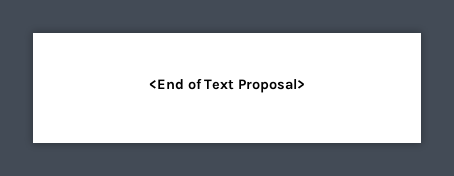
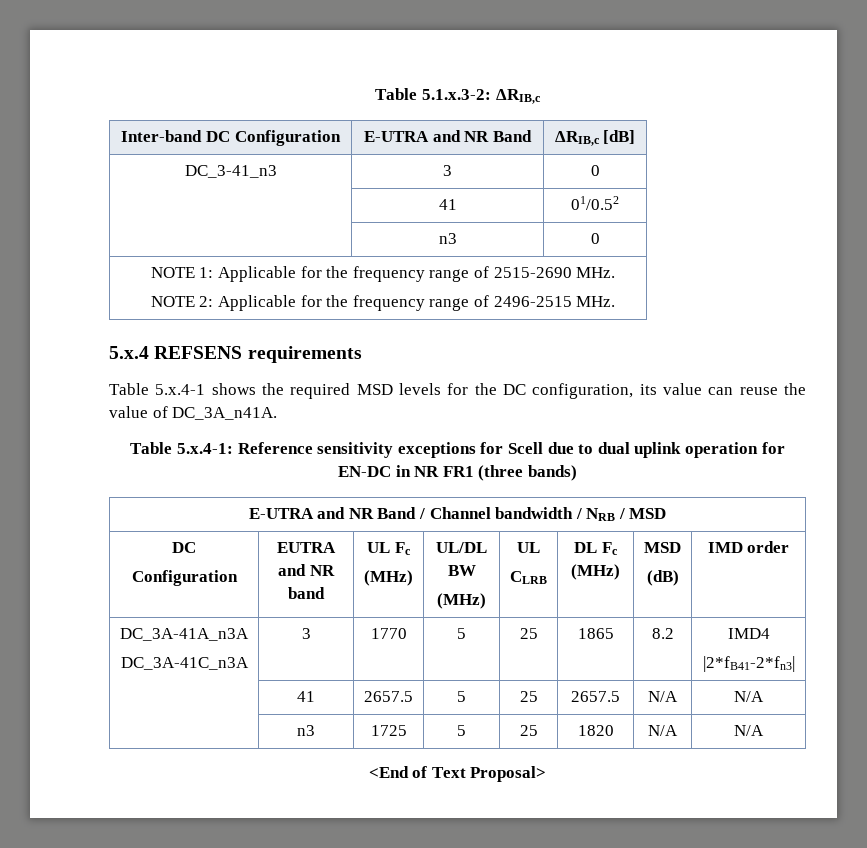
(148, 84) none -> [375,88,541,104] [121,130,341,146] [364,130,532,142] [554,130,636,146] [184,165,277,178] [443,165,452,176] [590,165,600,176] [438,199,457,210] [571,196,619,210] [438,233,457,244] [590,233,600,244] [150,266,616,282] [150,295,616,311] [109,346,362,363] [109,383,807,399] [109,406,278,420] [130,442,785,458] [338,465,577,481] [248,507,667,521] [172,542,196,553] [131,570,238,586] [277,542,336,553] [278,564,335,576] [288,587,325,599] [367,542,411,555] [364,570,413,586] [436,542,487,553] [447,565,476,576] [437,593,486,609] [517,542,540,553] [510,571,547,584] [574,542,618,555] [571,564,620,580] [644,542,681,553] [646,570,679,586] [707,541,790,553] [120,628,249,641] [120,657,249,670] [301,628,311,639] [370,628,407,639] [457,628,466,639] [519,628,538,639] [577,628,614,639] [651,628,674,639] [727,628,770,639] [702,656,795,672] [297,691,315,702] [364,691,413,702] [457,691,466,702] [519,691,538,702] [571,691,620,702] [648,691,678,702] [734,691,764,702] [297,725,315,736] [370,725,407,736] [457,725,466,736] [519,725,538,736] [577,725,614,736] [648,725,678,736] [734,725,764,736] Table 5.1.x.3-2: ΔRIB,c // Inter-band DC Configuration | E-UTRA and NR Band | ΔRIB,c [dB] // DC_3-41_n3 | 3 | 0 // | 41 | 01/0.52 // | n3 | 0 // NOTE 1: Applicable for the frequency range of 2515-2690 MHz. // NOTE 2: Applicable for the frequency range of 2496-2515 MHz. // 5.x.4 REFSENS requirements // Table 5.x.4-1 shows the required MSD levels for the DC configuration, its value can reuse the value of DC_3A_n41A. // Table 5.x.4-1: Reference sensitivity exceptions for Scell due to dual uplink operation for EN-DC in NR FR1 (three bands) // E-UTRA and NR Band / Channel bandwidth / NRB / MSD // DC // Configuration | EUTRA and NR band | UL Fc // (MHz) | UL/DL BW // (MHz) | UL // CLRB | DL Fc (MHz) | MSD // (dB) | IMD order // DC_3A-41A_n3A // DC_3A-41C_n3A | 3 | 1770 | 5 | 25 | 1865 | 8.2 | IMD4 // |2*fB41-2*fn3| // | 41 | 2657.5 | 5 | 25 | 2657.5 | N/A | N/A // | n3 | 1725 | 5 | 25 | 1820 | N/A | N/A //

